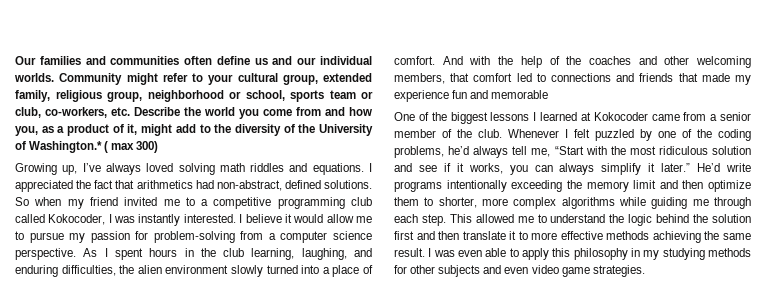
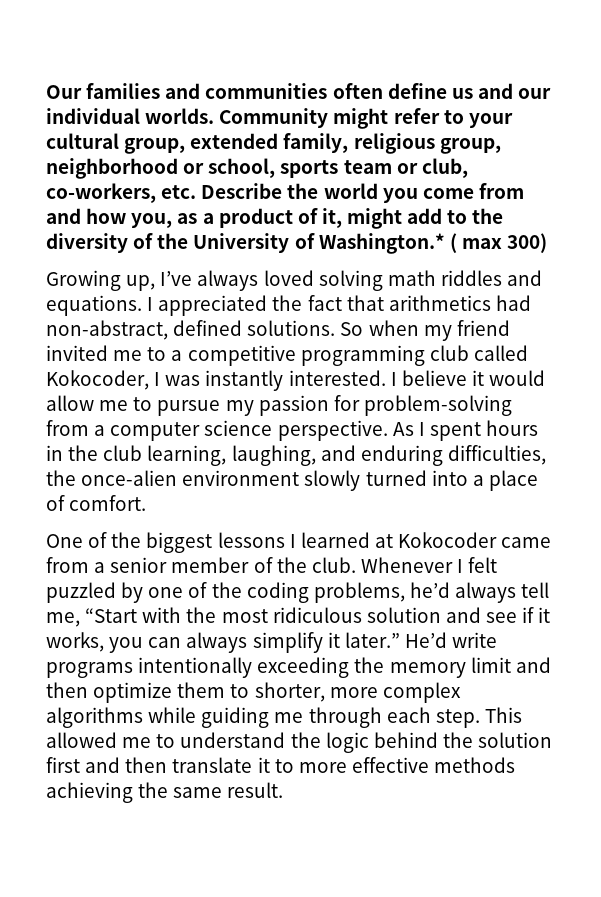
[137,265,162,274] alien -> [81,470,178,486] once-alien
[442,56,751,68] [394,73,751,85] [394,90,549,102] And with the help of the coaches and other welcoming members, that comfort led to connections and friends that made my experience fun and memorable -> (147, 503) none
[428,248,751,260] [394,265,645,277] I was even able to apply this philosophy in my studying methods for other subjects and even video game strategies. -> (284, 790) none

